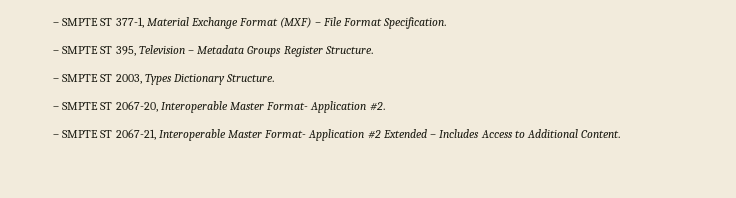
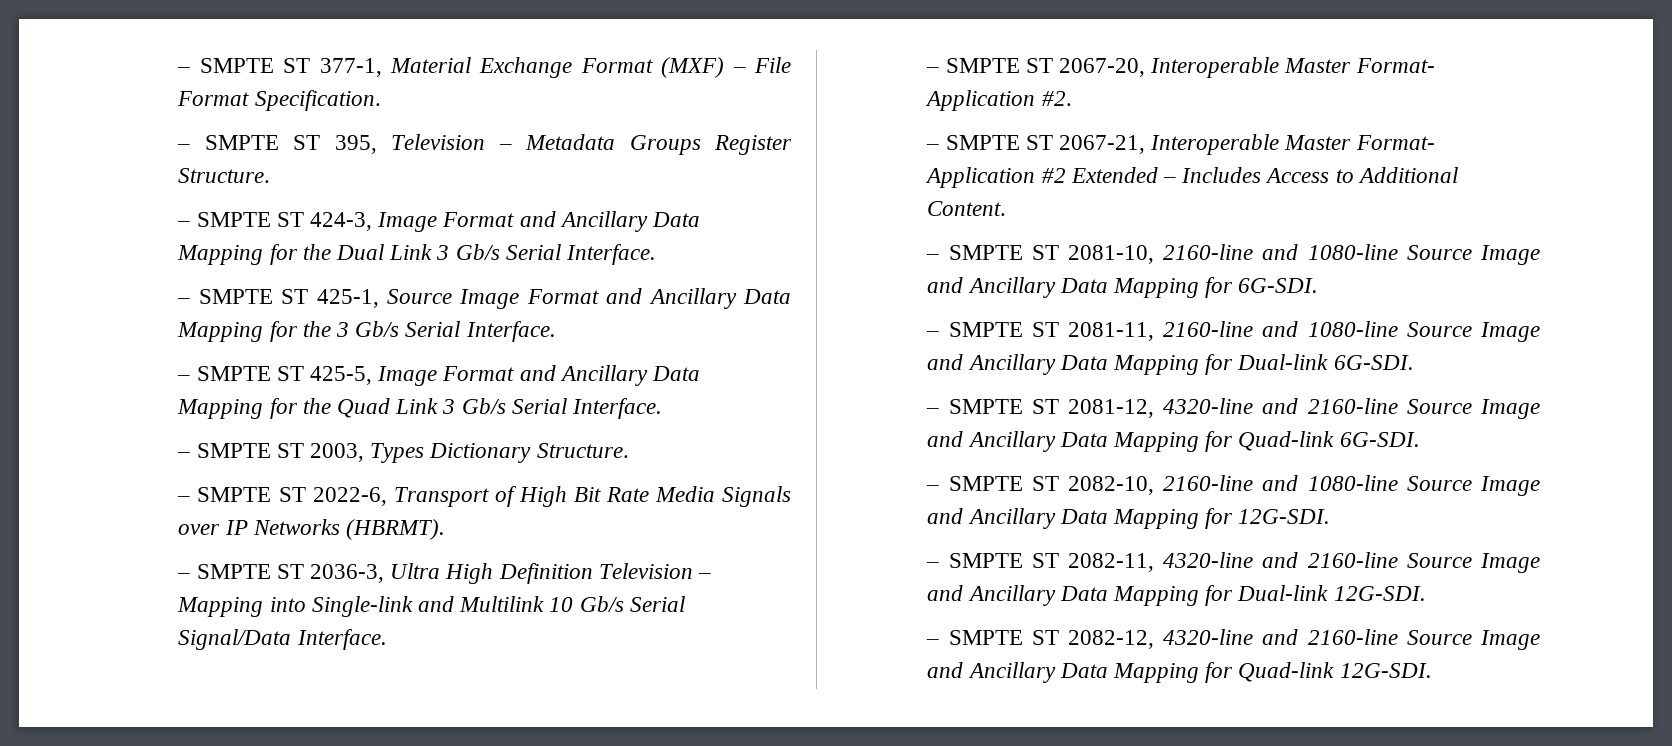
(373, 50) none -> [177,211,701,232] [177,244,657,265] [177,288,791,309] [177,321,556,342] [177,365,701,386] [177,398,663,419] // – SMPTE ST 424-3, Image Format and Ancillary Data Mapping for the Dual Link 3 Gb/s Serial Interface. // – SMPTE ST 425-1, Source Image Format and Ancillary Data Mapping for the 3 Gb/s Serial Interface. // – SMPTE ST 425-5, Image Format and Ancillary Data Mapping for the Quad Link 3 Gb/s Serial Interface.
(275, 78) none -> [177,486,791,507] [178,519,446,540] [177,563,712,584] [177,596,685,617] [178,629,387,650] // – SMPTE ST 2022-6, Transport of High Bit Rate Media Signals over IP Networks (HBRMT). // – SMPTE ST 2036-3, Ultra High Definition Television – Mapping into Single-link and Multilink 10 Gb/s Serial Signal/Data Interface.
(621, 134) none -> [926,244,1540,265] [927,277,1319,298] [926,321,1540,342] [927,354,1414,375] [926,398,1540,419] [927,431,1420,452] [926,475,1540,496] [927,508,1331,529] [926,552,1540,573] [927,585,1426,606] [926,629,1540,650] [927,662,1432,683] // – SMPTE ST 2081-10, 2160-line and 1080-line Source Image and Ancillary Data Mapping for 6G-SDI. // – SMPTE ST 2081-11, 2160-line and 1080-line Source Image and Ancillary Data Mapping for Dual-link 6G-SDI. // – SMPTE ST 2081-12, 4320-line and 2160-line Source Image and Ancillary Data Mapping for Quad-link 6G-SDI. // – SMPTE ST 2082-10, 2160-line and 1080-line Source Image and Ancillary Data Mapping for 12G-SDI. // – SMPTE ST 2082-11, 4320-line and 2160-line Source Image and Ancillary Data Mapping for Dual-link 12G-SDI. // – SMPTE ST 2082-12, 4320-line and 2160-line Source Image and Ancillary Data Mapping for Quad-link 12G-SDI.

